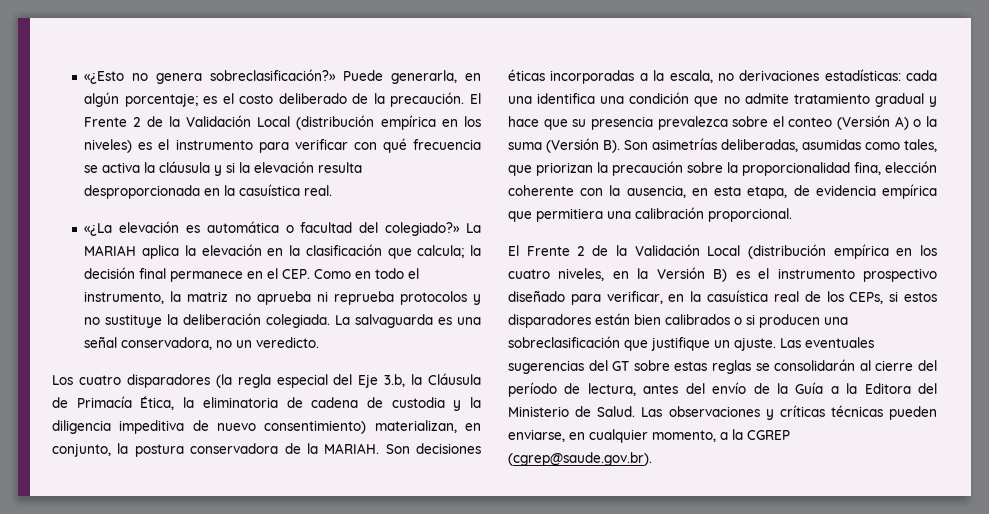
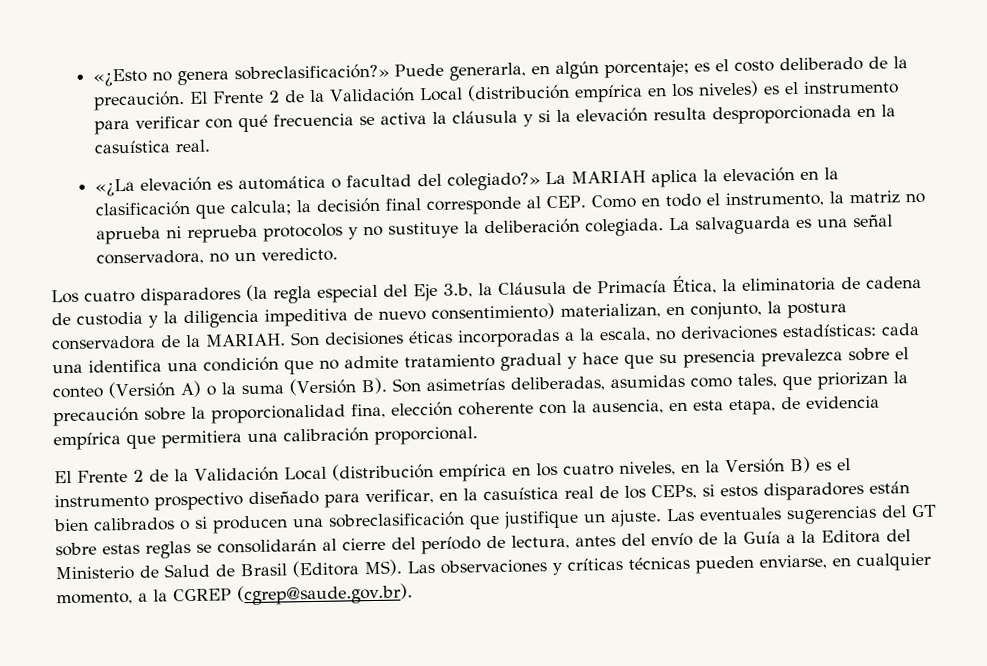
[170,268,279,282] permanece en el -> [425,196,541,216] corresponde al
[597,406,636,417] Salud. -> [164,559,402,578] Salud de Brasil (Editora MS).

